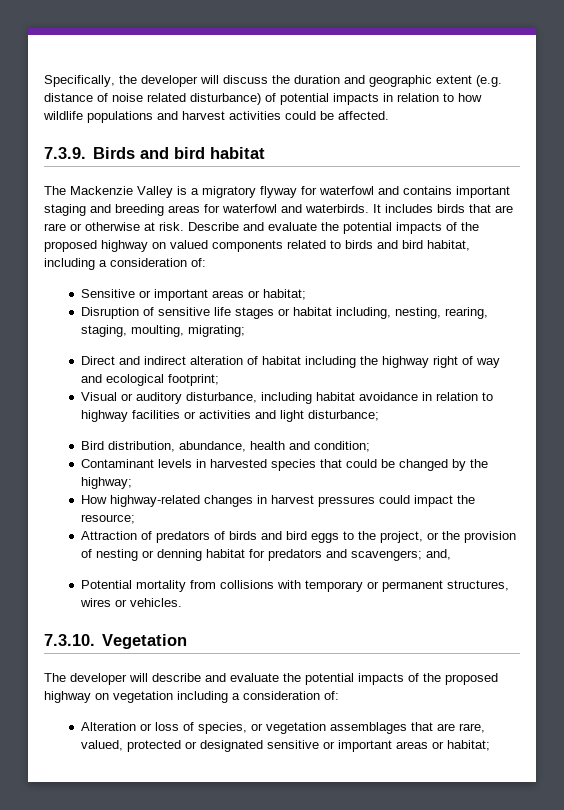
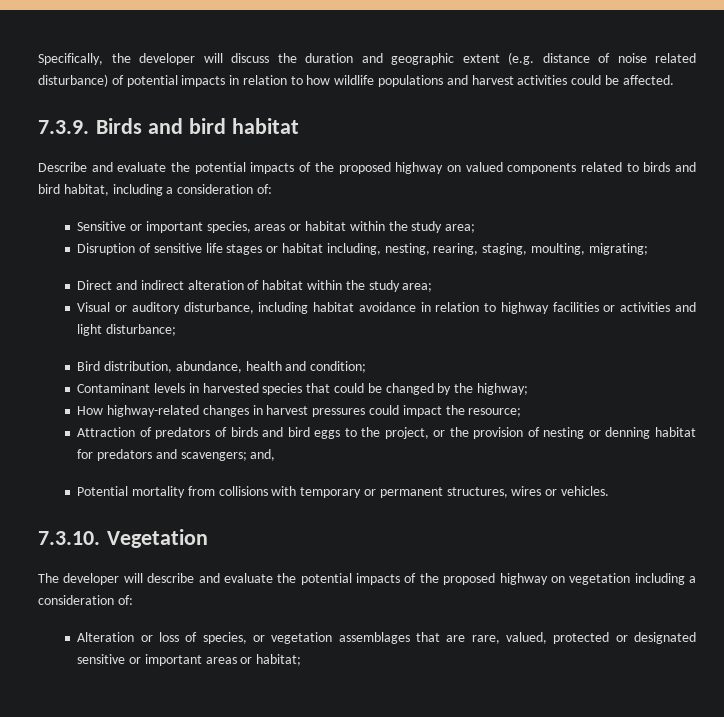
[44,186,510,198] [44,204,513,216] [44,222,184,231] The Mackenzie Valley is a migratory flyway for waterfowl and contains important staging and breeding areas for waterfowl and waterbirds. It includes birds that are rare or otherwise at risk. -> (299, 126) none
[211,289,306,300] areas or habitat; -> [206,221,476,233] species, areas or habitat within the study area;
[304,356,500,368] [80,374,219,386] including the highway right of way and ecological footprint; -> [307,280,433,292] within the study area;

